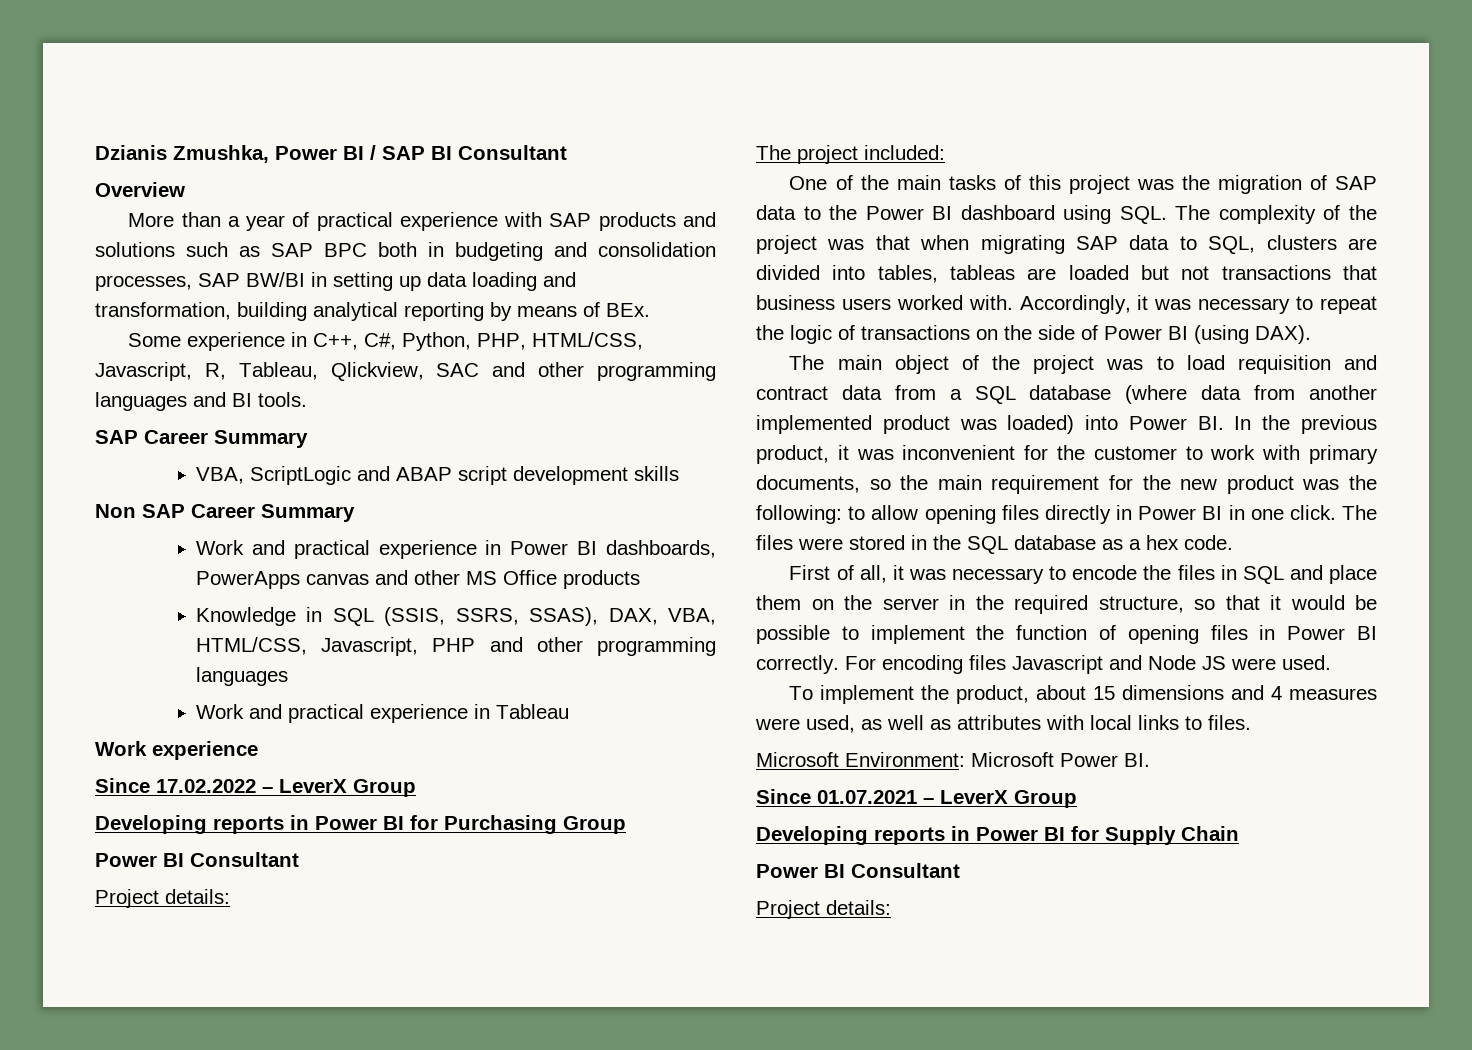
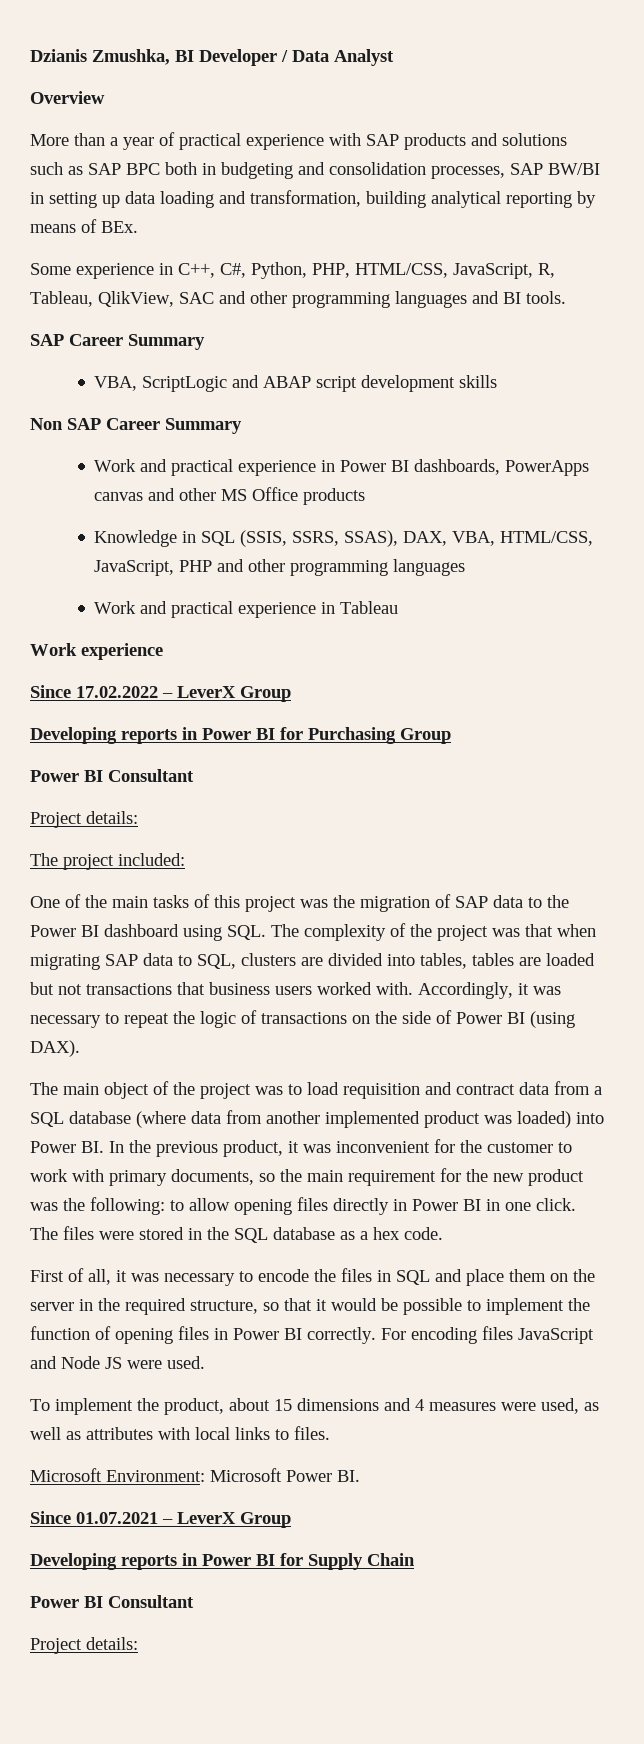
[275,145,567,160] Power BI / SAP BI Consultant -> [175,49,394,66] BI Developer / Data Analyst
[95,362,192,381] Javascript, -> [453,263,533,279] JavaScript,
[330,362,424,381] Qlickview, -> [98,291,174,307] QlikView,
[321,637,419,656] Javascript, -> [94,560,175,576] JavaScript,
[950,265,1015,280] tableas -> [472,953,514,966] tables
[1012,655,1103,674] Javascript -> [518,1328,594,1344] JavaScript

